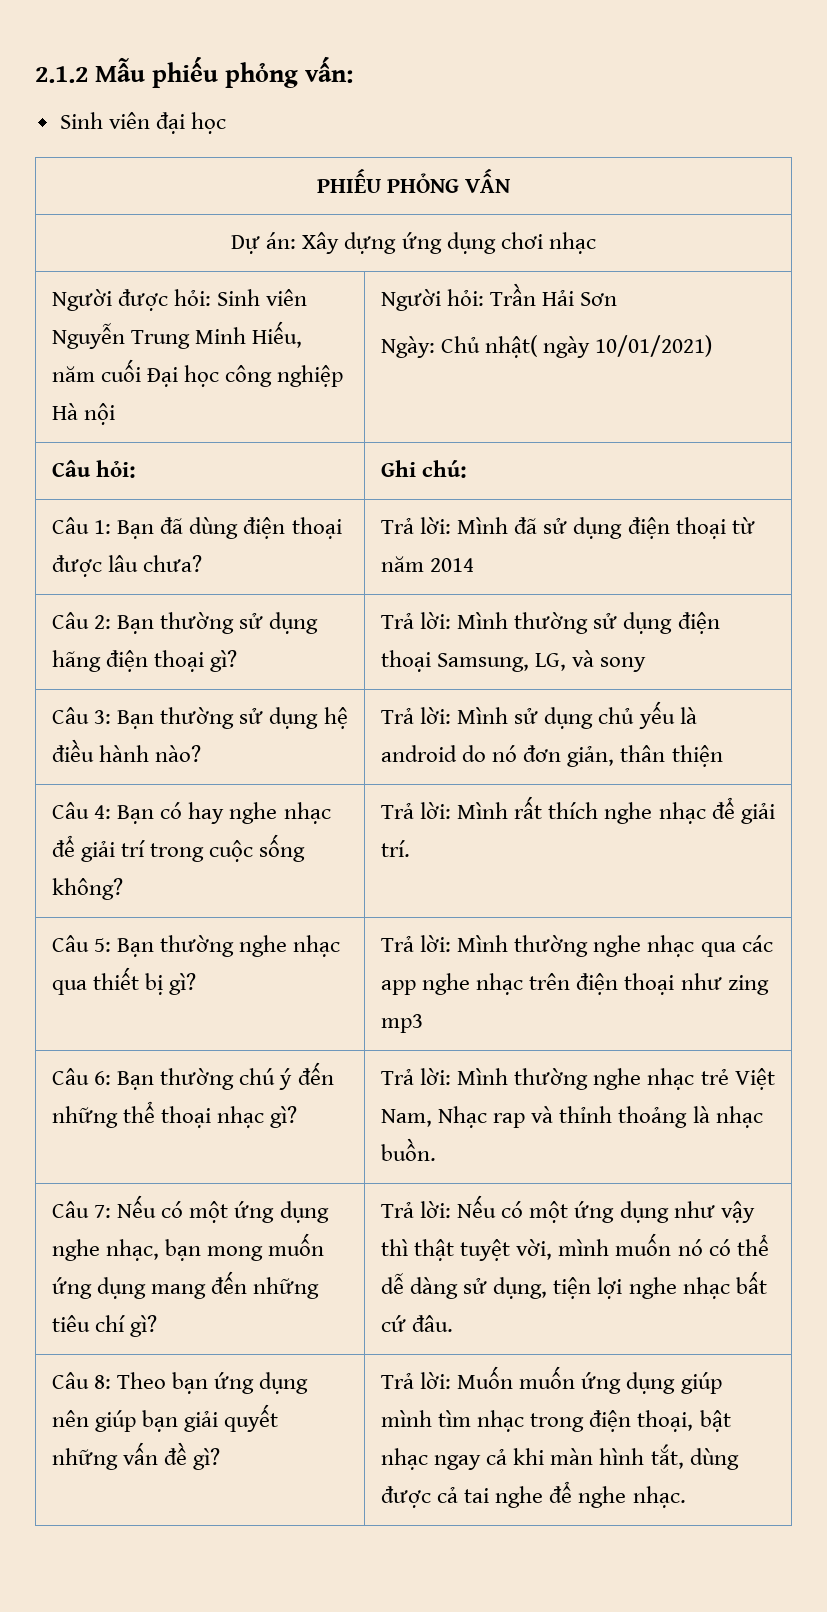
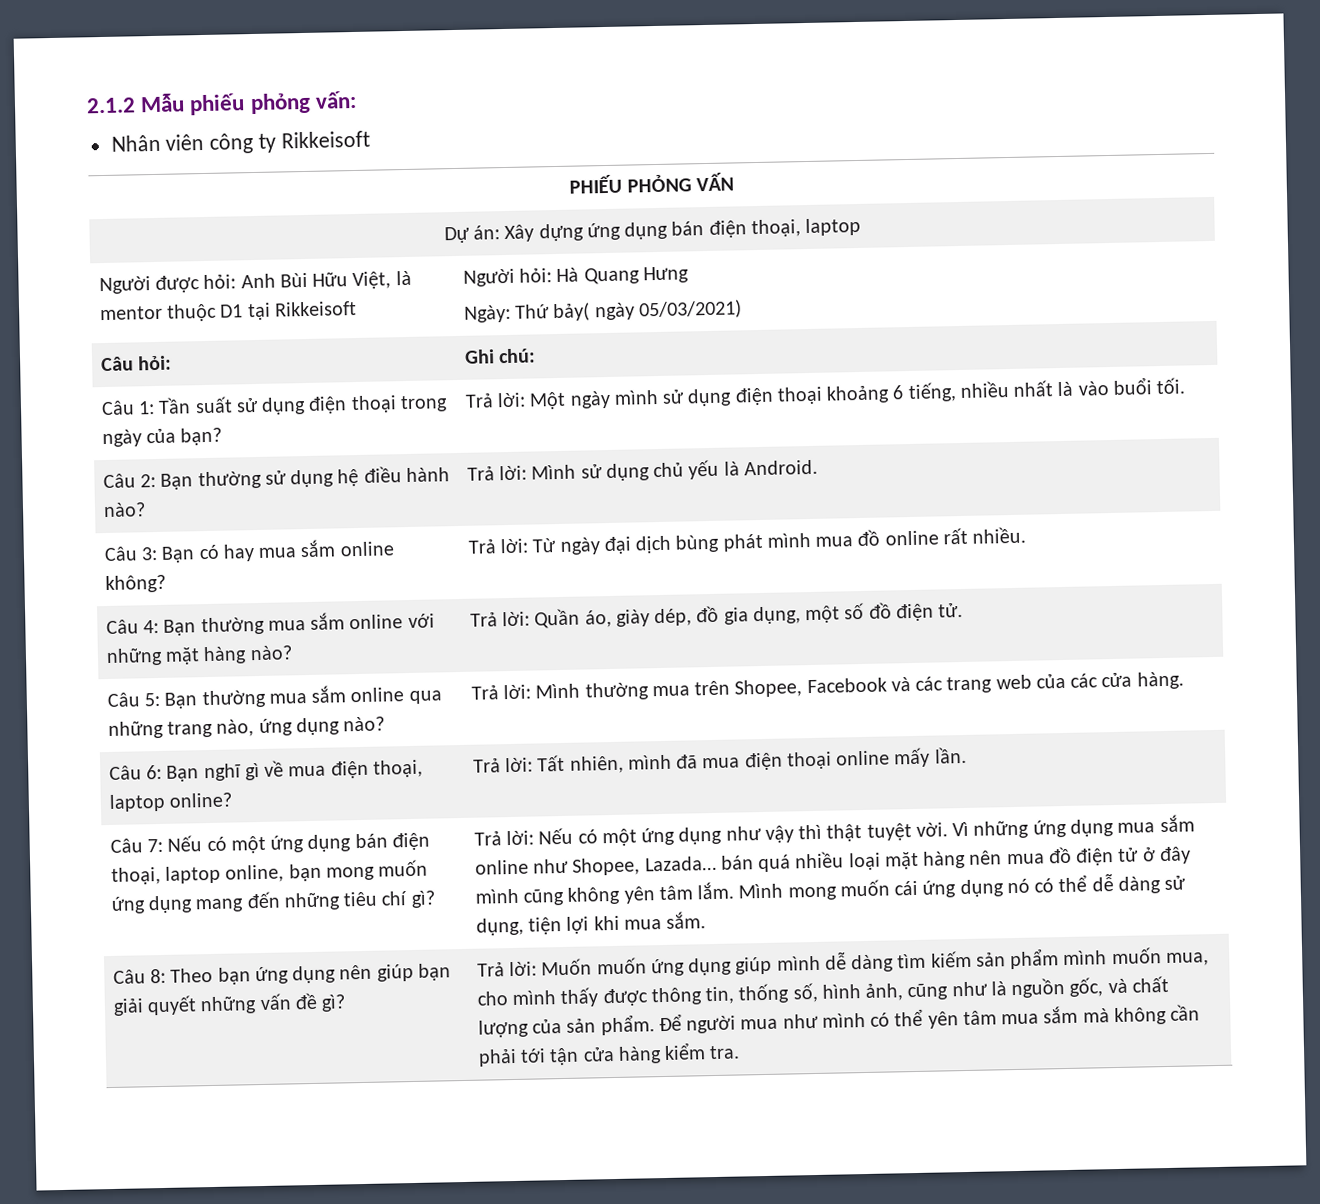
[59,112,226,134] Sinh viên đại học -> [110,130,370,154] Nhân viên công ty Rikkeisoft
[500,232,596,254] chơi nhạc -> [671,217,862,238] bán điện thoại, laptop
[217,289,308,306] [52,321,303,349] [52,359,344,387] [52,403,116,425] [381,283,618,311] [381,335,713,358] Sinh viên Nguyễn Trung Minh Hiếu, năm cuối Đại học công nghiệp Hà nội | Người hỏi: Trần Hải Sơn // Ngày: Chủ nhật( ngày 10/01/2021) -> [240,270,412,290] [99,300,357,322] [462,266,689,287] [463,299,742,323] Anh Bùi Hữu Việt, là mentor thuộc D1 tại Rikkeisoft | Người hỏi: Hà Quang Hưng // Ngày: Thứ bảy( ngày 05/03/2021)
[117,517,342,539] [52,555,203,577] [381,517,755,539] [381,556,475,572] [52,612,319,634] [52,650,238,672] [381,612,720,634] [381,650,647,672] [52,707,112,724] Bạn đã dùng điện thoại được lâu chưa? | Trả lời: Mình đã sử dụng điện thoại từ năm 2014 // Câu 2: Bạn thường sử dụng hãng điện thoại gì? | Trả lời: Mình thường sử dụng điện thoại Samsung, LG, và sony // Câu 3: -> [158,395,448,415] [101,427,223,448] [464,377,1186,410] [102,473,157,489] Tần suất sử dụng điện thoại trong ngày của bạn? | Trả lời: Một ngày mình sử dụng điện thoại khoảng 6 tiếng, nhiều nhất là vào buổi tối. // Câu 2:
[381,745,723,767] [52,802,331,824] [52,834,306,862] [52,878,124,900] [381,796,775,824] [381,840,411,857] [52,935,341,957] [52,967,197,995] [381,935,773,957] [381,973,769,995] [381,1014,424,1033] [52,1062,334,1090] [52,1101,298,1128] [381,1068,775,1090] [381,1106,763,1128] [381,1138,437,1161] android do nó đơn giản, thân thiện // Câu 4: Bạn có hay nghe nhạc để giải trí trong cuộc sống không? | Trả lời: Mình rất thích nghe nhạc để giải trí. // Câu 5: Bạn thường nghe nhạc qua thiết bị gì? | Trả lời: Mình thường nghe nhạc qua các app nghe nhạc trên điện thoại như zing mp3 // Câu 6: Bạn thường chú ý đến những thể thoại nhạc gì? | Trả lời: Mình thường nghe nhạc trẻ Việt Nam, Nhạc rap và thỉnh thoảng là nhạc buồn. -> [743,459,818,476] [103,539,395,563] [104,574,166,594] [467,526,1027,555] [105,612,435,636] [105,645,293,667] [469,602,964,629] [106,685,442,709] [107,716,386,740] [470,671,1184,701] [108,759,423,782] [108,792,233,813] [472,746,967,774] Android. // Câu 3: Bạn có hay mua sắm online không? | Trả lời: Từ ngày đại dịch bùng phát mình mua đồ online rất nhiều. // Câu 4: Bạn thường mua sắm online với những mặt hàng nào? | Trả lời: Quần áo, giày dép, đồ gia dụng, một số đồ điện tử. // Câu 5: Bạn thường mua sắm online qua những trang nào, ứng dụng nào? | Trả lời: Mình thường mua trên Shopee, Facebook và các trang web của các cửa hàng. // Câu 6: Bạn nghĩ gì về mua điện thoại, laptop online? | Trả lời: Tất nhiên, mình đã mua điện thoại online mấy lần.
[52,1239,160,1261] nghe nhạc, -> [354,832,430,851] [110,864,285,885] bán điện thoại, laptop online,
[516,1233,672,1260] vời, mình muốn -> [915,814,1195,839] [474,846,1192,876] [474,879,1004,906] vời. Vì những ứng dụng mua sắm online như Shopee, Lazada… bán quá nhiều loại mặt hàng nên mua đồ điện tử ở đây mình cũng không yên tâm lắm. Mình mong muốn cái ứng dụng
[628,1271,767,1299] [381,1315,454,1332] nghe nhạc bất cứ đâu. -> [593,911,707,931] khi mua sắm.
[438,1410,731,1432] [381,1444,739,1470] [381,1481,686,1508] tìm nhạc trong điện thoại, bật nhạc ngay cả khi màn hình tắt, dùng được cả tai nghe để nghe nhạc. -> [824,947,1210,973] [476,975,1170,1008] [477,1004,1201,1038] [477,1042,741,1067] dễ dàng tìm kiếm sản phẩm mình muốn mua, cho mình thấy được thông tin, thống số, hình ảnh, cũng như là nguồn gốc, và chất lượng của sản phẩm. Để người mua như mình có thể yên tâm mua sắm mà không cần phải tới tận cửa hàng kiểm tra.

